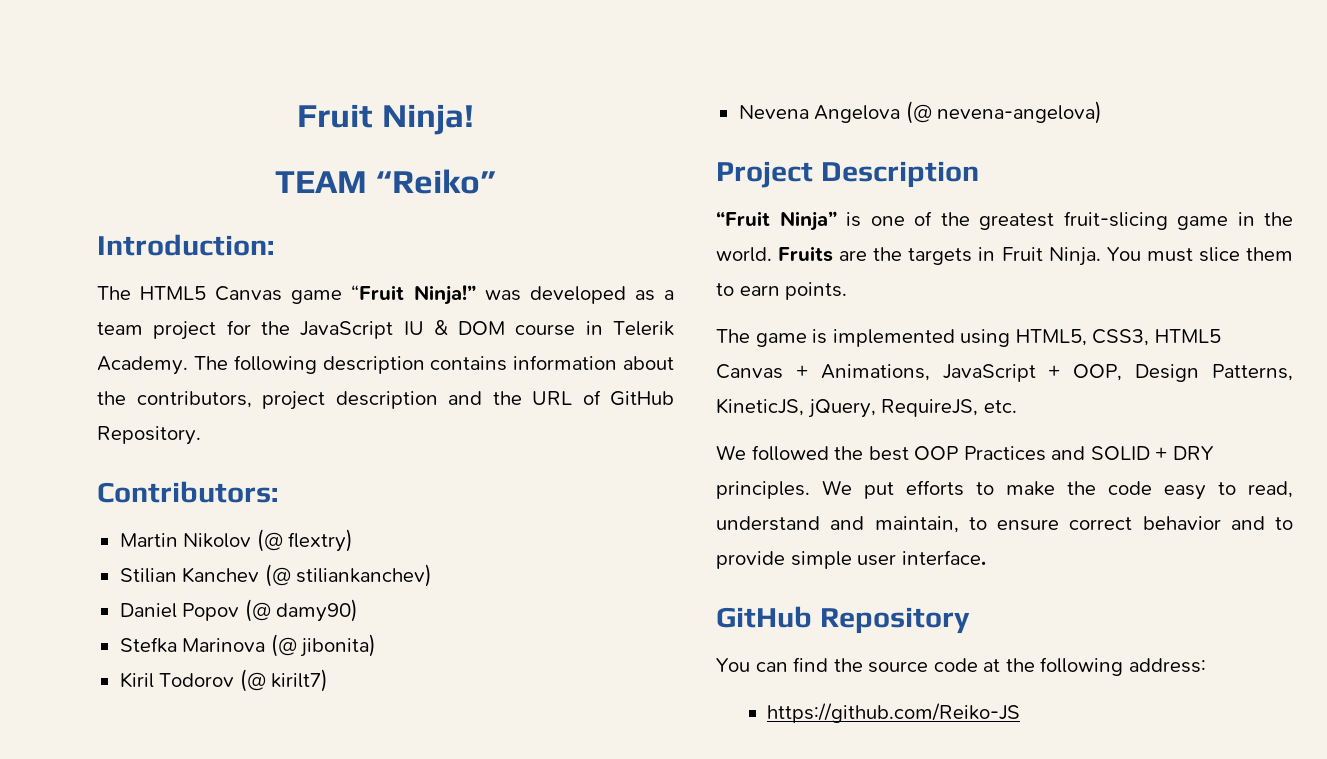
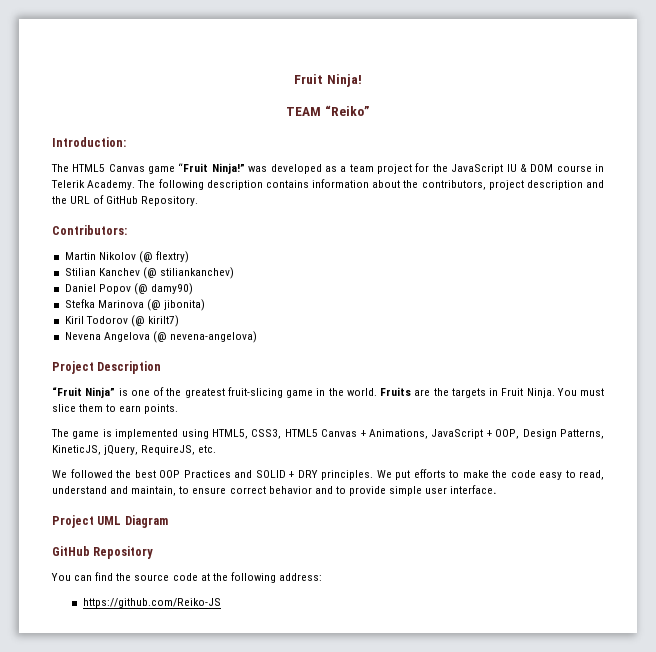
(986, 557) none -> [52,515,168,528] // Project UML Diagram

